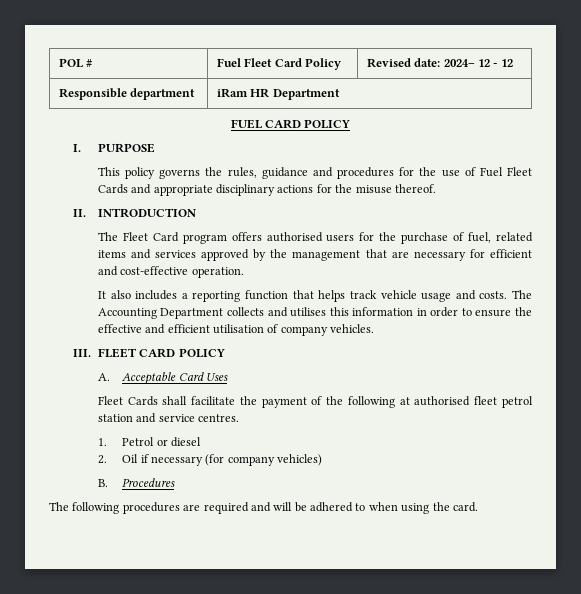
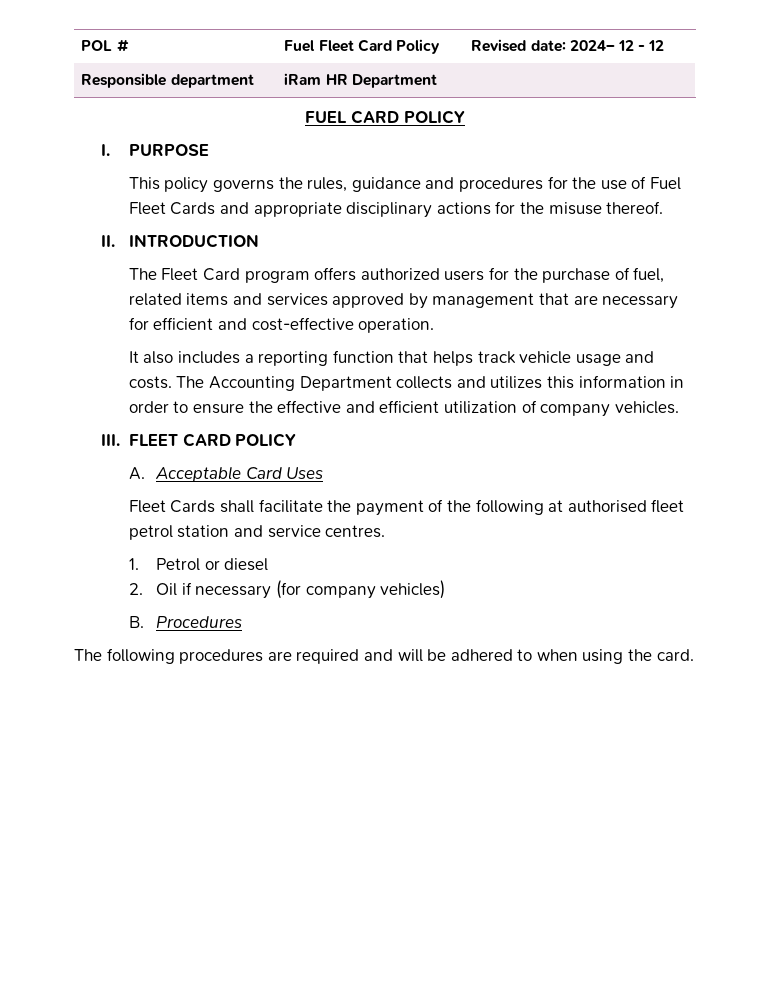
[266,232,323,242] authorised -> [360,268,440,280] authorized
[270,249,288,258] the -> (428, 301) none
[290,307,327,317] utilises -> [490,376,543,389] utilizes
[212,324,264,334] utilisation -> [443,401,517,414] utilization

